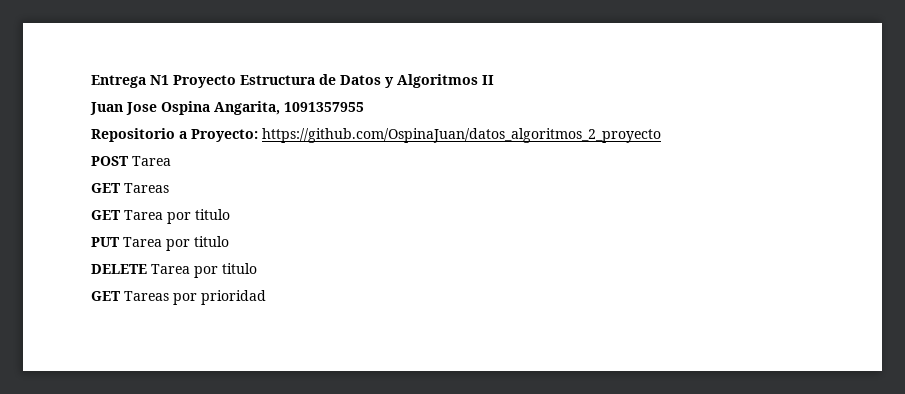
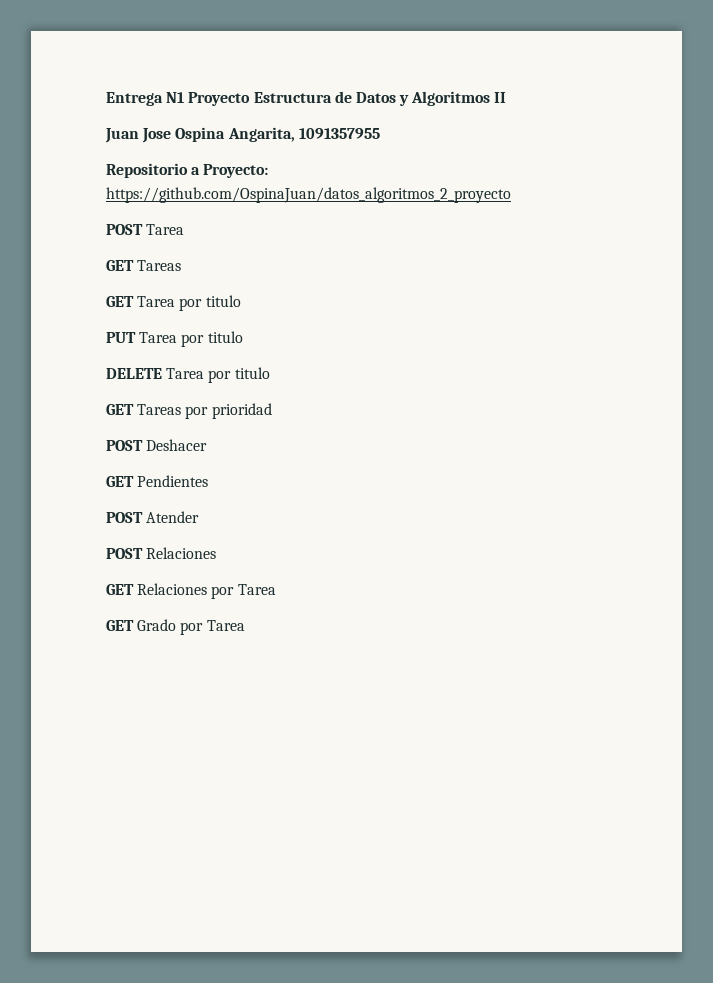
(266, 297) none -> [106,439,208,451] [106,475,209,487] [106,511,200,523] [106,547,217,559] [106,583,276,599] [106,619,245,635] // POST Deshacer // GET Pendientes // POST Atender // POST Relaciones // GET Relaciones por Tarea // GET Grado por Tarea

